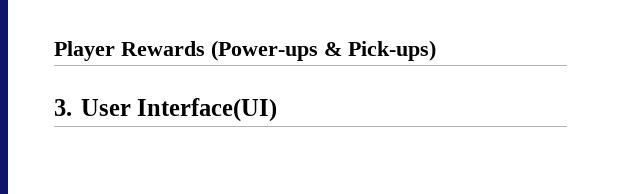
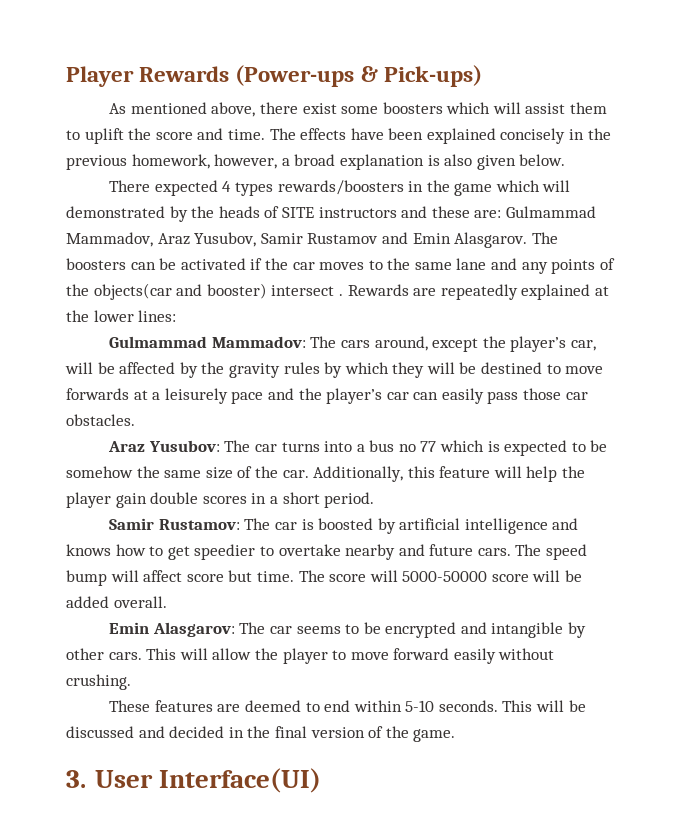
(436, 50) none -> [109,102,608,117] [66,128,611,144] [66,154,566,170] [109,180,571,196] [66,206,596,222] [66,232,558,248] [66,258,615,274] [66,283,609,300] [66,310,177,322] [109,336,596,352] [65,362,604,378] [66,388,588,404] [66,414,135,426] [108,440,608,456] [66,466,586,482] [66,492,375,508] [109,518,579,534] [66,544,588,560] [66,570,583,586] [66,596,167,608] [109,622,587,638] [66,648,555,664] [66,674,131,690] [109,700,586,712] [66,726,456,742] // As mentioned above, there exist some boosters which will assist them to uplift the score and time. The effects have been explained concisely in the previous homework, however, a broad explanation is also given below. // There expected 4 types rewards/boosters in the game which will demonstrated by the heads of SITE instructors and these are: Gulmammad Mammadov, Araz Yusubov, Samir Rustamov and Emin Alasgarov. The boosters can be activated if the car moves to the same lane and any points of the objects(car and booster) intersect . Rewards are repeatedly explained at the lower lines: // Gulmammad Mammadov: The cars around, except the player’s car, will be affected by the gravity rules by which they will be destined to move forwards at a leisurely pace and the player’s car can easily pass those car obstacles. // Araz Yusubov: The car turns into a bus no 77 which is expected to be somehow the same size of the car. Additionally, this feature will help the player gain double scores in a short period. // Samir Rustamov: The car is boosted by artificial intelligence and knows how to get speedier to overtake nearby and future cars. The speed bump will affect score but time. The score will 5000-50000 score will be added overall. // Emin Alasgarov: The car seems to be encrypted and intangible by other cars. This will allow the player to move forward easily without crushing. // These features are deemed to end within 5-10 seconds. This will be discussed and decided in the final version of the game.

